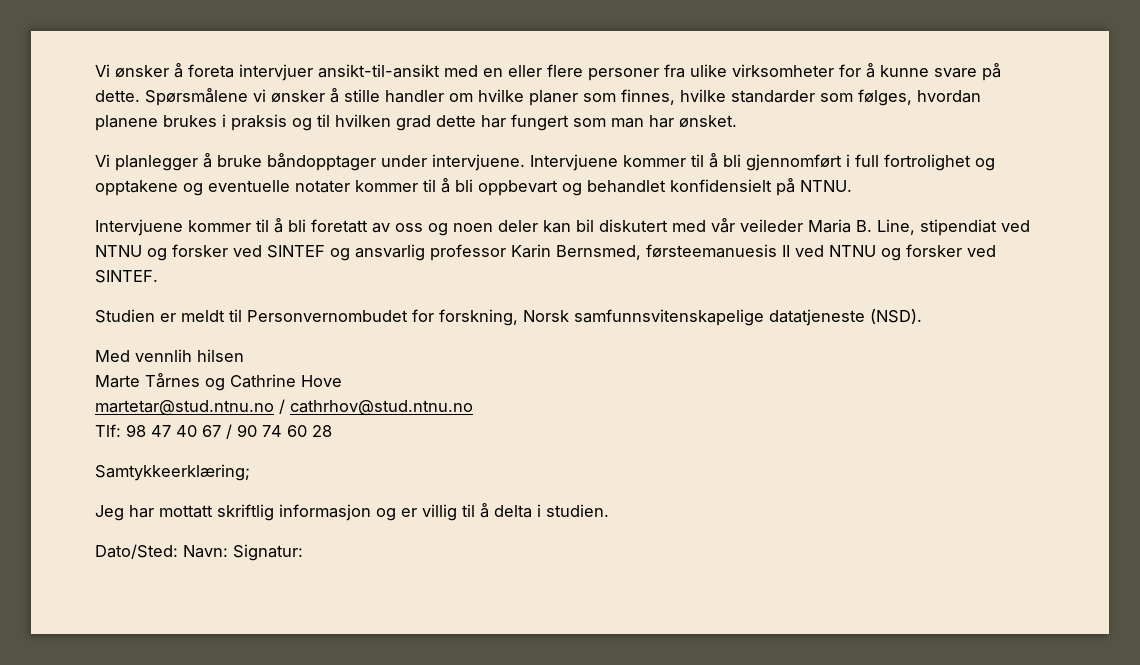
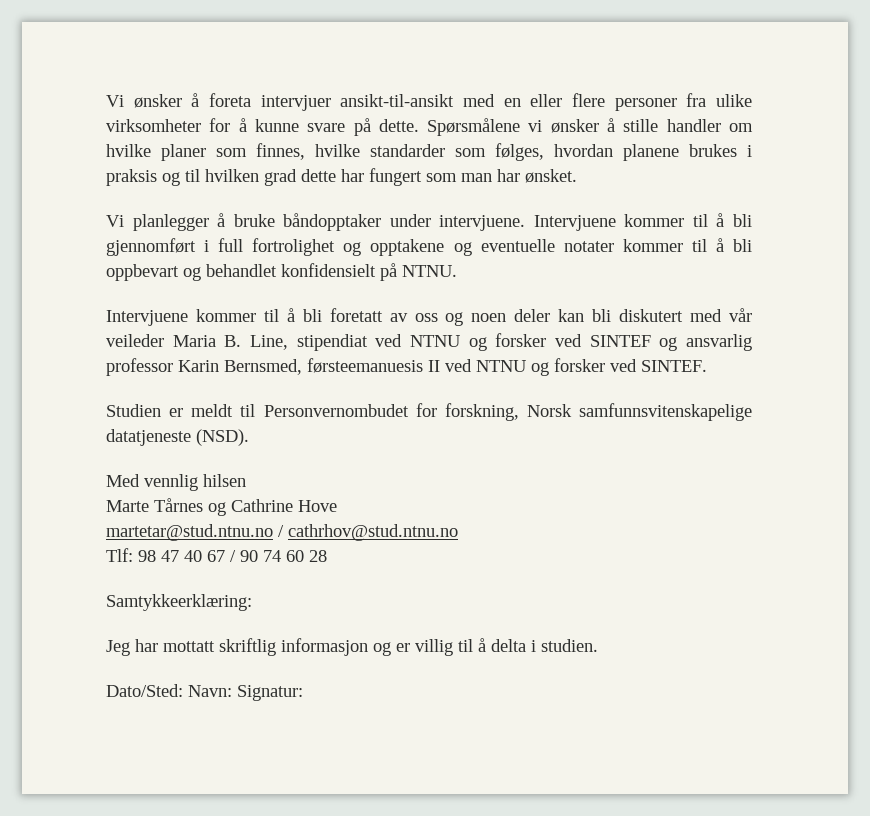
[267,153,376,171] båndopptager -> [283,213,382,231] båndopptaker
[576,219,594,232] bil -> [592,309,612,322] bli
[135,349,192,362] vennlih -> [144,474,198,491] vennlig
[95,464,250,481] Samtykkeerklæring; -> [106,594,252,611] Samtykkeerklæring:

